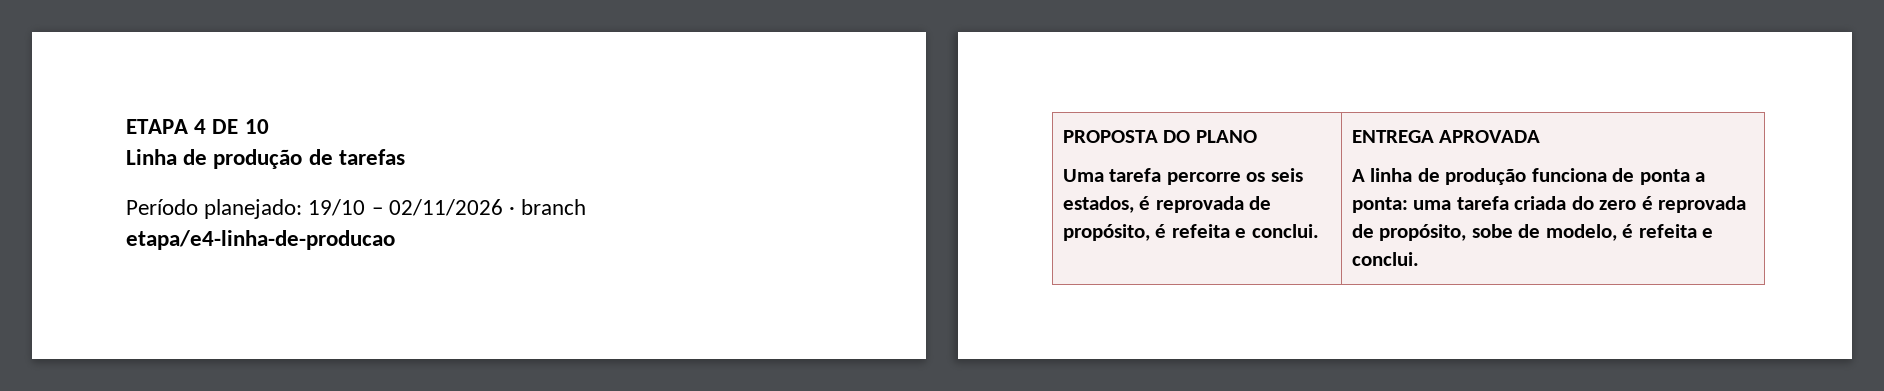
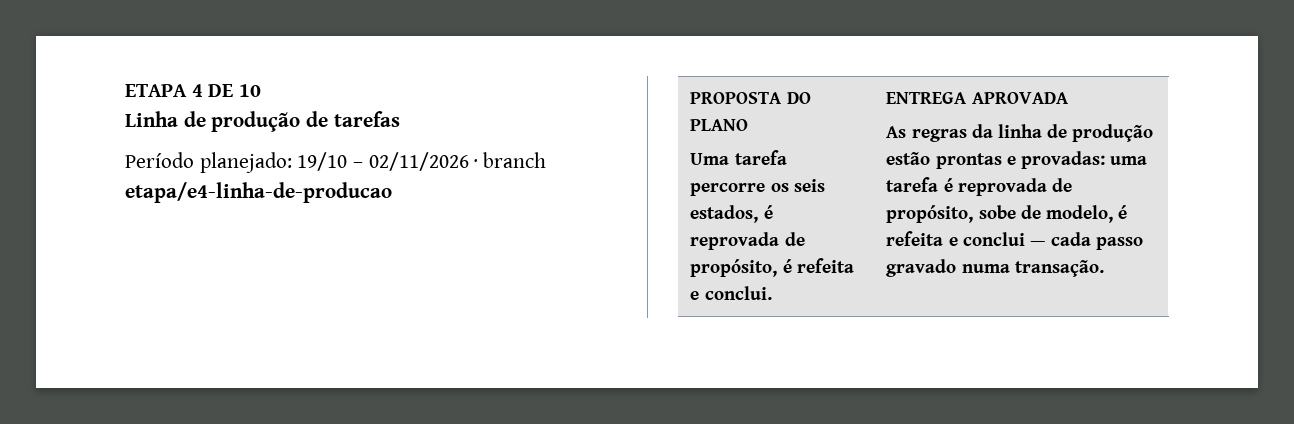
[1351,168,1706,185] [1351,196,1637,213] A linha de produção funciona de ponta a ponta: uma tarefa criada do zero -> [886,124,1154,142] [886,151,1147,169] [886,177,939,192] As regras da linha de produção estão prontas e provadas: uma tarefa
[1351,252,1419,266] conclui. -> [962,232,1144,250] [886,259,1104,277] conclui — cada passo gravado numa transação.

